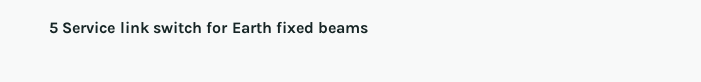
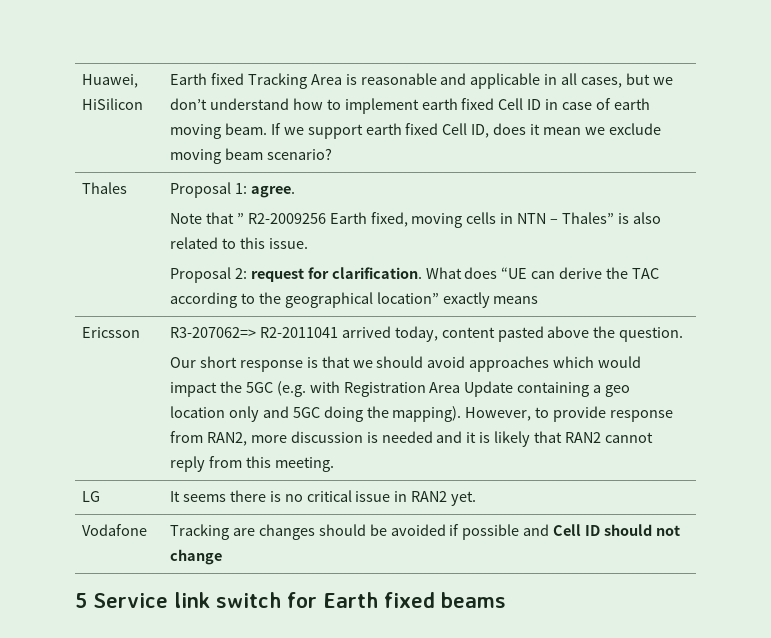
(49, 28) none -> [81,74,138,88] [81,98,143,110] [169,73,673,89] [169,98,650,114] [169,123,661,139] [169,148,332,164] [81,182,127,194] [169,182,295,198] [169,212,661,228] [169,237,308,249] [169,267,660,283] [169,292,539,308] [81,327,140,338] [169,326,684,342] [169,356,642,372] [169,381,631,397] [169,406,674,422] [169,431,653,447] [169,456,334,472] [81,491,100,502] [169,490,477,506] [81,524,147,536] [169,524,680,540] [169,549,222,565] Huawei, HiSilicon | Earth fixed Tracking Area is reasonable and applicable in all cases, but we don’t understand how to implement earth fixed Cell ID in case of earth moving beam. If we support earth fixed Cell ID, does it mean we exclude moving beam scenario? // Thales | Proposal 1: agree. // Note that ” R2-2009256 Earth fixed, moving cells in NTN – Thales” is also related to this issue. // Proposal 2: request for clarification. What does “UE can derive the TAC according to the geographical location” exactly means // Ericsson | R3-207062=> R2-2011041 arrived today, content pasted above the question. // Our short response is that we should avoid approaches which would impact the 5GC (e.g. with Registration Area Update containing a geo location only and 5GC doing the mapping). However, to provide response from RAN2, more discussion is needed and it is likely that RAN2 cannot reply from this meeting. // LG | It seems there is no critical issue in RAN2 yet. // Vodafone | Tracking are changes should be avoided if possible and Cell ID should not change //

